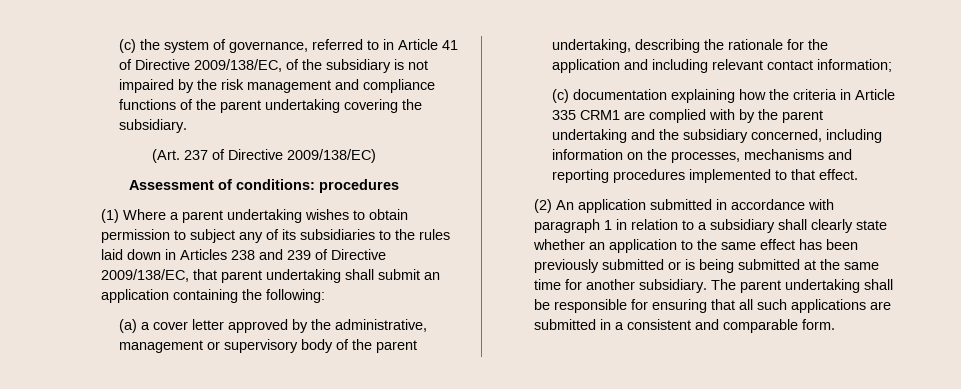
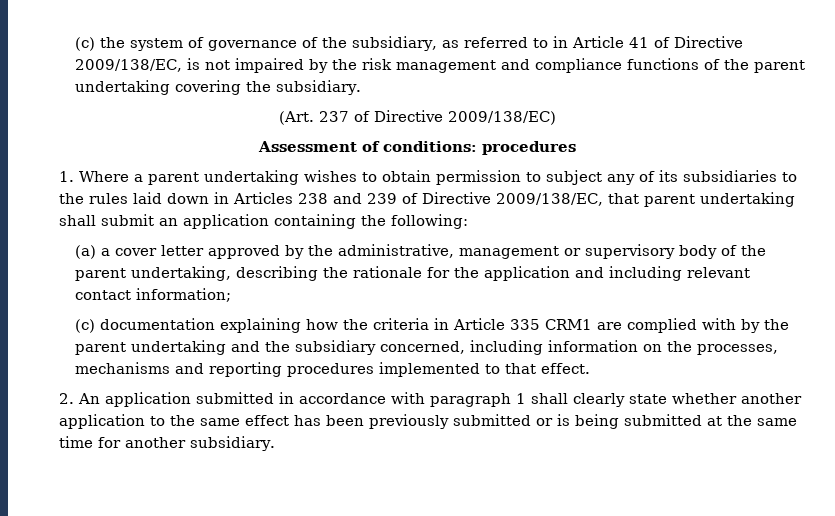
[229,41,309,53] governance, -> [207,36,459,51] governance of the subsidiary, as
[286,59,392,73] of the subsidiary -> (182, 65) none
[100,209,119,223] (1) -> [58,171,74,182] 1.
[533,199,552,213] (2) -> [58,393,74,404] 2.
[615,219,775,233] in relation to a subsidiary -> (526, 398) none
[588,242,605,250] an -> [740,393,802,404] another
[710,279,893,293] [533,299,891,313] [533,319,835,333] The parent undertaking shall be responsible for ensuring that all such applications are submitted in a consistent and comparable form. -> (275, 443) none

